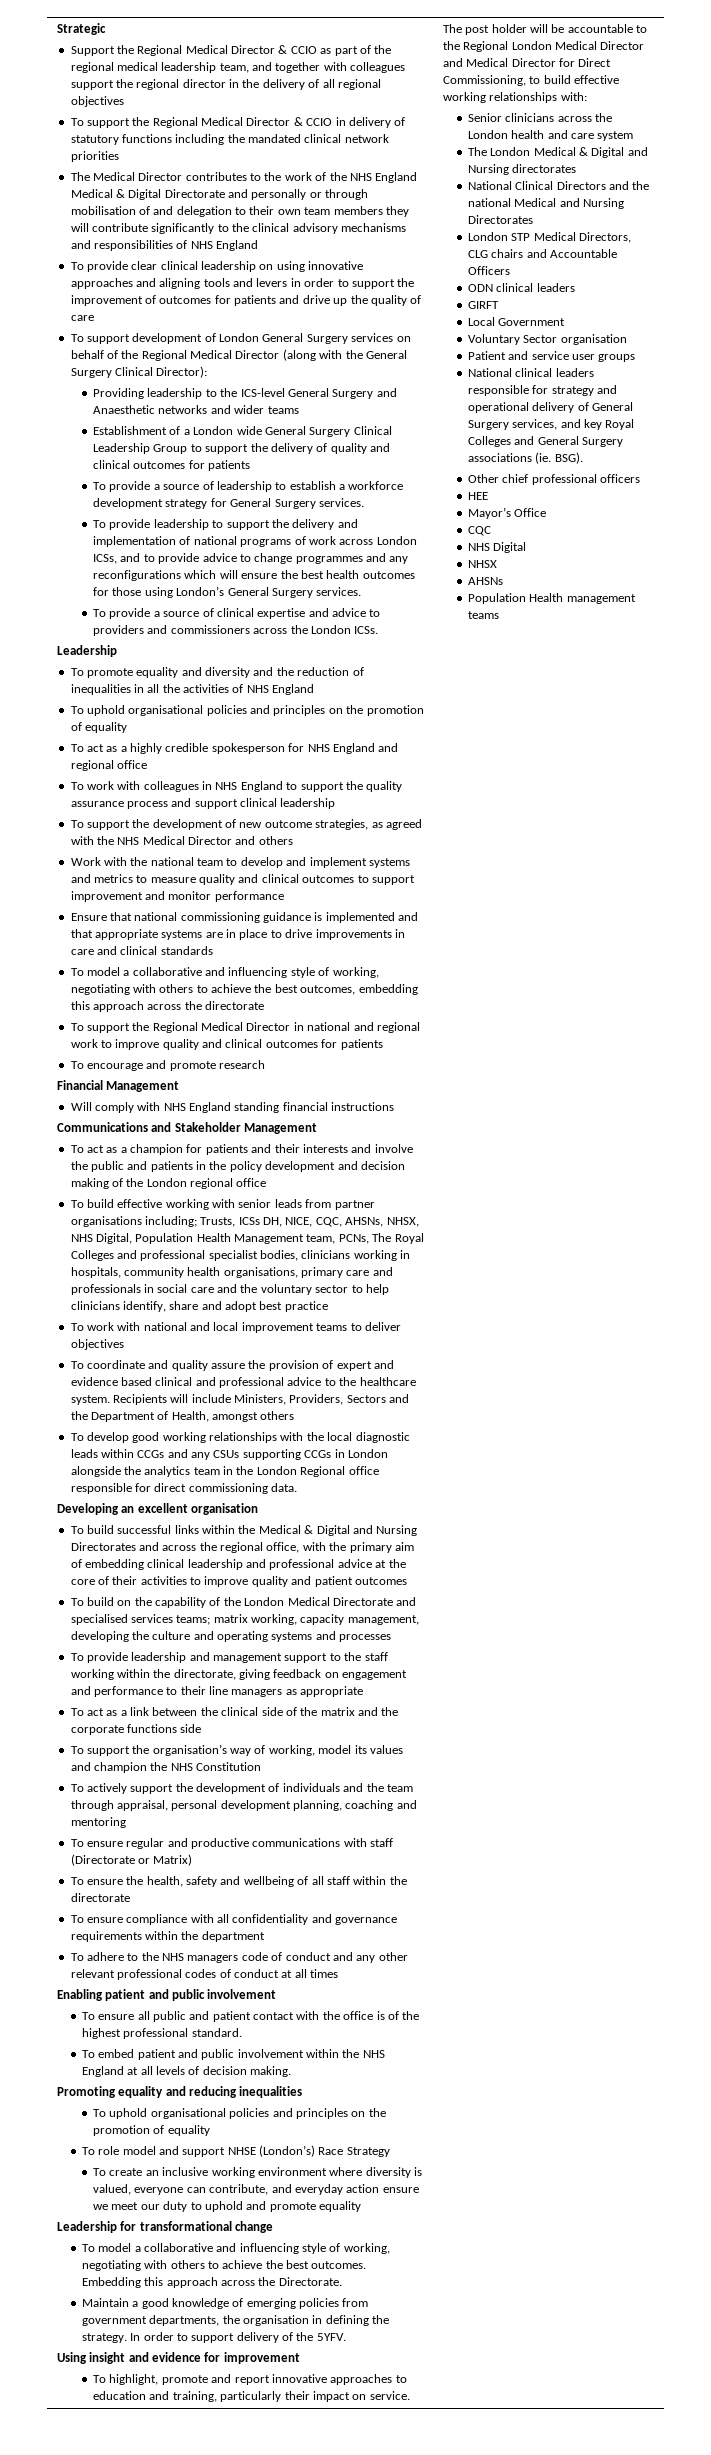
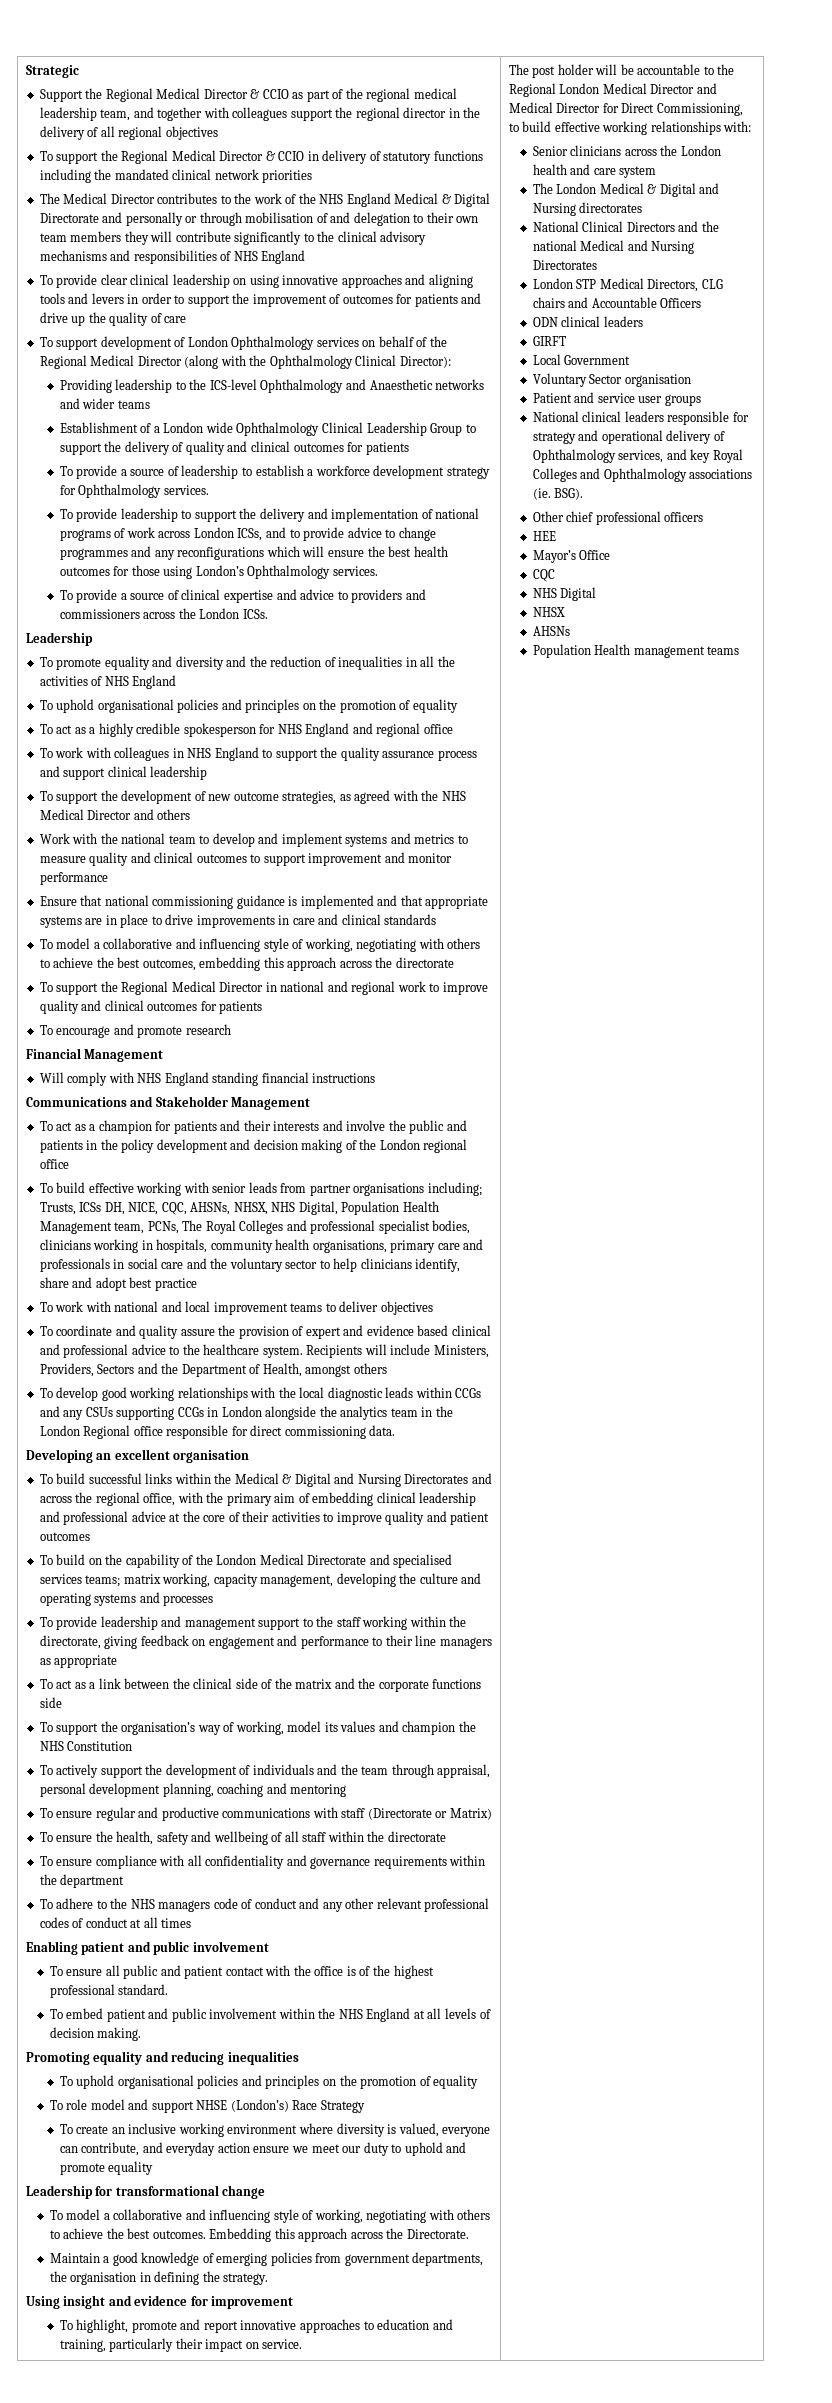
[262,333,348,344] General Surgery -> [231,336,315,350] Ophthalmology
[365,350,407,359] [70,368,112,378] General Surgery -> [269,355,353,369] Ophthalmology
[287,388,374,399] General Surgery -> [260,379,344,393] Ophthalmology
[264,426,351,437] General Surgery -> [236,422,320,436] Ophthalmology
[230,498,316,509] General Surgery -> [78,484,162,498] Ophthalmology
[227,587,313,598] General Surgery -> [247,565,331,579] Ophthalmology
[130,2332,346,2343] In order to support delivery of the 5YFV. -> (269, 2279) none
[591,402,633,411] [467,420,509,430] General Surgery -> [532,449,616,463] Ophthalmology
[537,436,623,447] General Surgery -> [603,468,687,482] Ophthalmology

